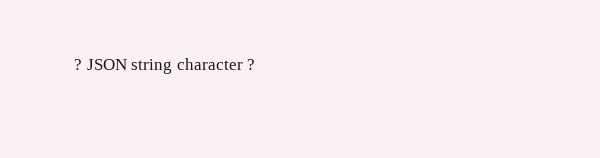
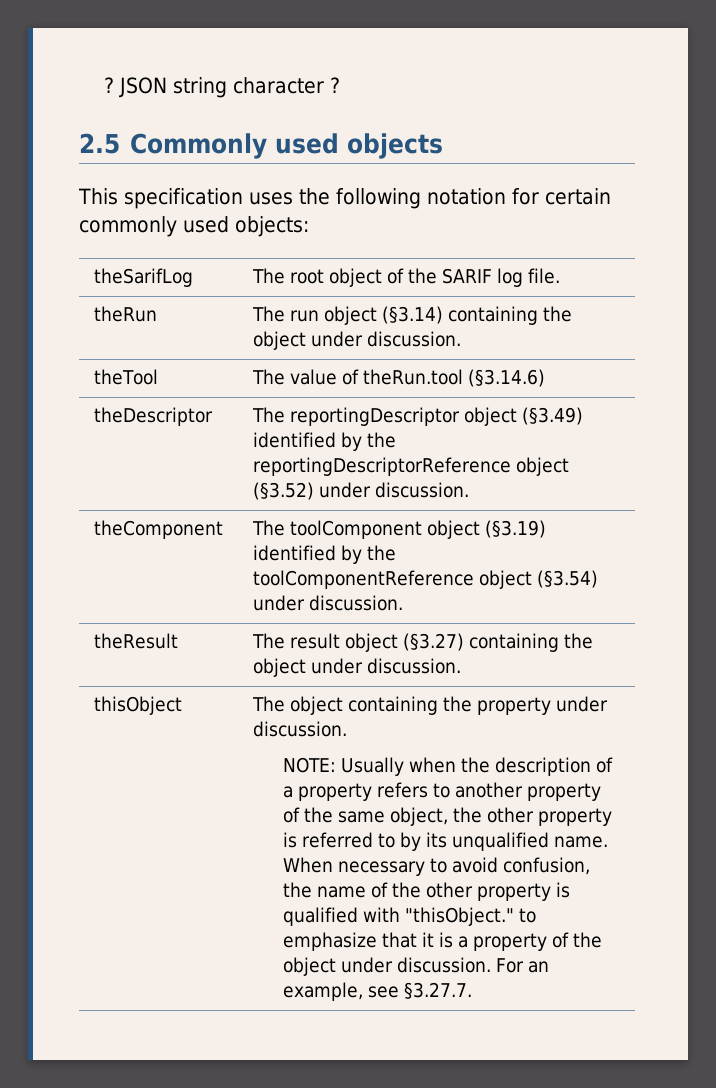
(256, 64) none -> [79,133,444,159] [78,188,611,209] [79,216,309,237] [93,268,193,287] [251,268,560,287] [93,306,157,322] [251,306,572,325] [252,331,461,350] [93,369,158,385] [251,369,545,387] [93,407,213,426] [251,407,583,426] [252,432,396,451] [252,457,569,476] [252,482,469,500] [93,520,223,539] [251,520,546,539] [252,545,396,564] [252,570,598,589] [252,595,403,611] [93,633,178,649] [251,633,593,652] [252,658,461,677] [93,696,182,715] [251,696,608,715] [252,721,347,737] [283,757,614,776] [283,782,602,801] [283,807,613,826] [283,832,609,851] [283,857,591,876] [283,882,571,901] [283,907,537,926] [283,932,603,951] [283,957,550,976] [283,982,473,1001] // 2.5 Commonly used objects // This specification uses the following notation for certain commonly used objects: // theSarifLog | The root object of the SARIF log file. // theRun | The run object (§3.14) containing the object under discussion. // theTool | The value of theRun.tool (§3.14.6) // theDescriptor | The reportingDescriptor object (§3.49) identified by the reportingDescriptorReference object (§3.52) under discussion. // theComponent | The toolComponent object (§3.19) identified by the toolComponentReference object (§3.54) under discussion. // theResult | The result object (§3.27) containing the object under discussion. // thisObject | The object containing the property under discussion. // NOTE: Usually when the description of a property refers to another property of the same object, the other property is referred to by its unqualified name. When necessary to avoid confusion, the name of the other property is qualified with "thisObject." to emphasize that it is a property of the object under discussion. For an example, see §3.27.7.

